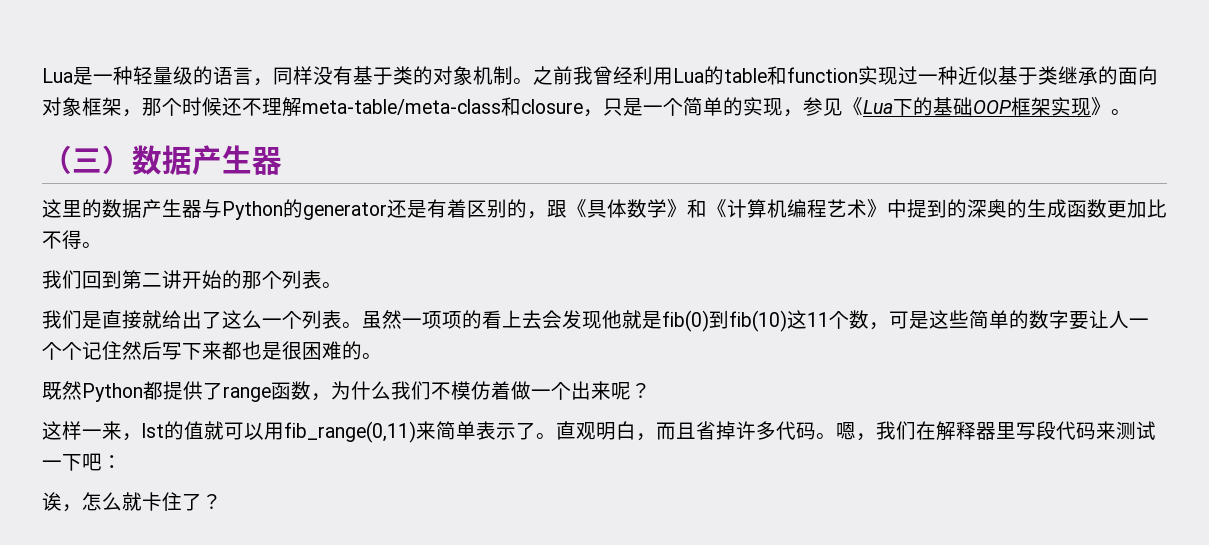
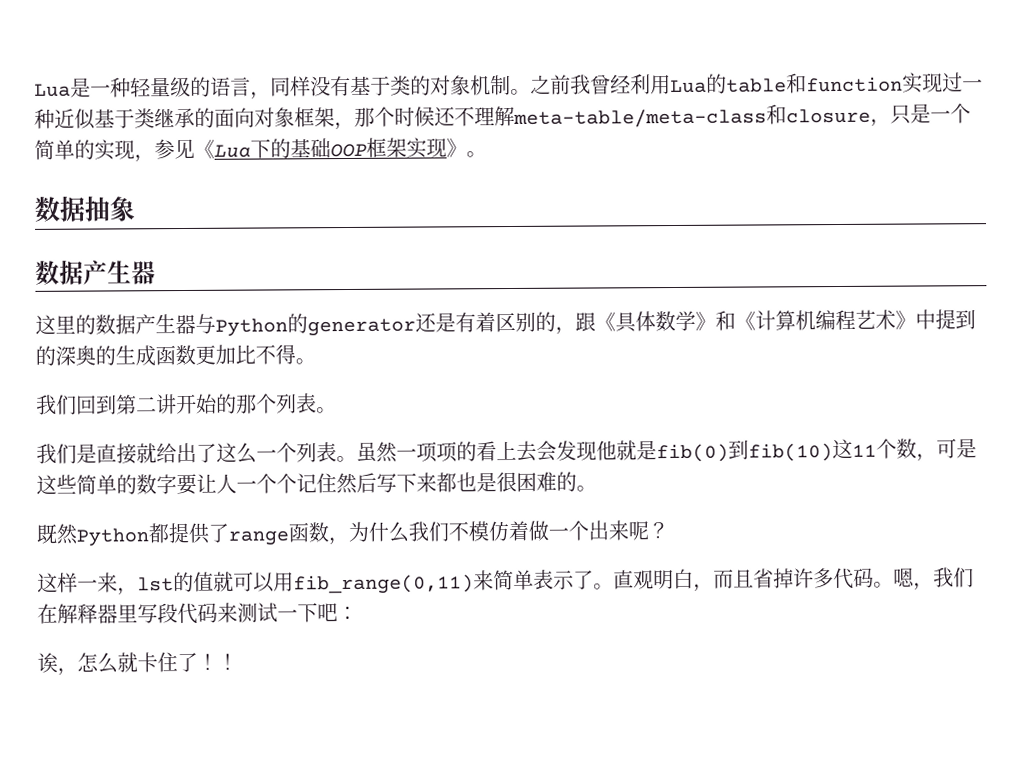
[42,145,132,174] （三） -> [34,196,135,222] 数据抽象 //
[202,494,222,509] ？ -> [197,652,238,671] ！！

